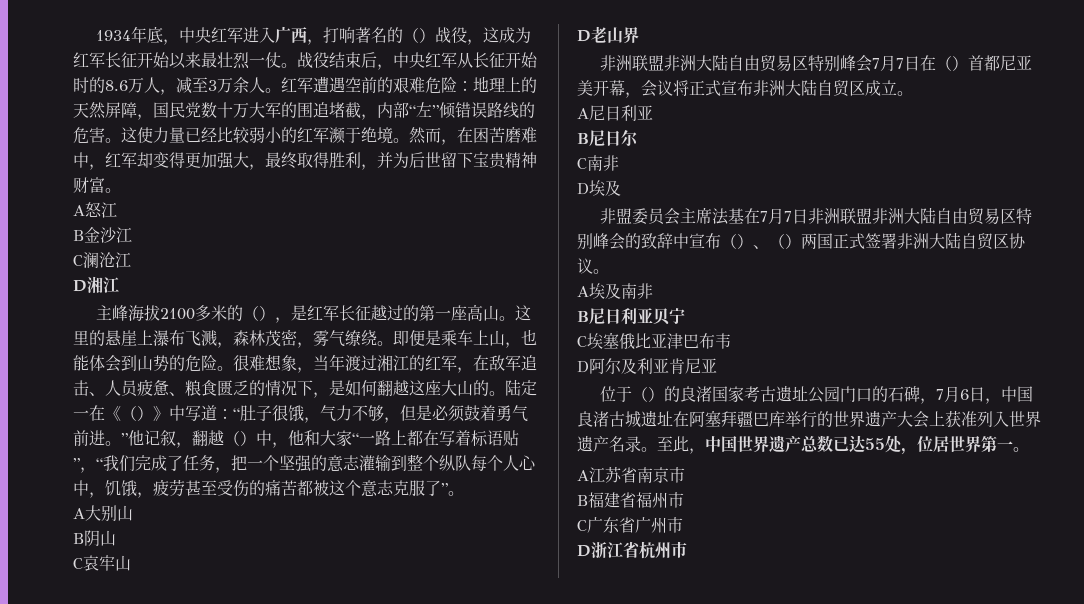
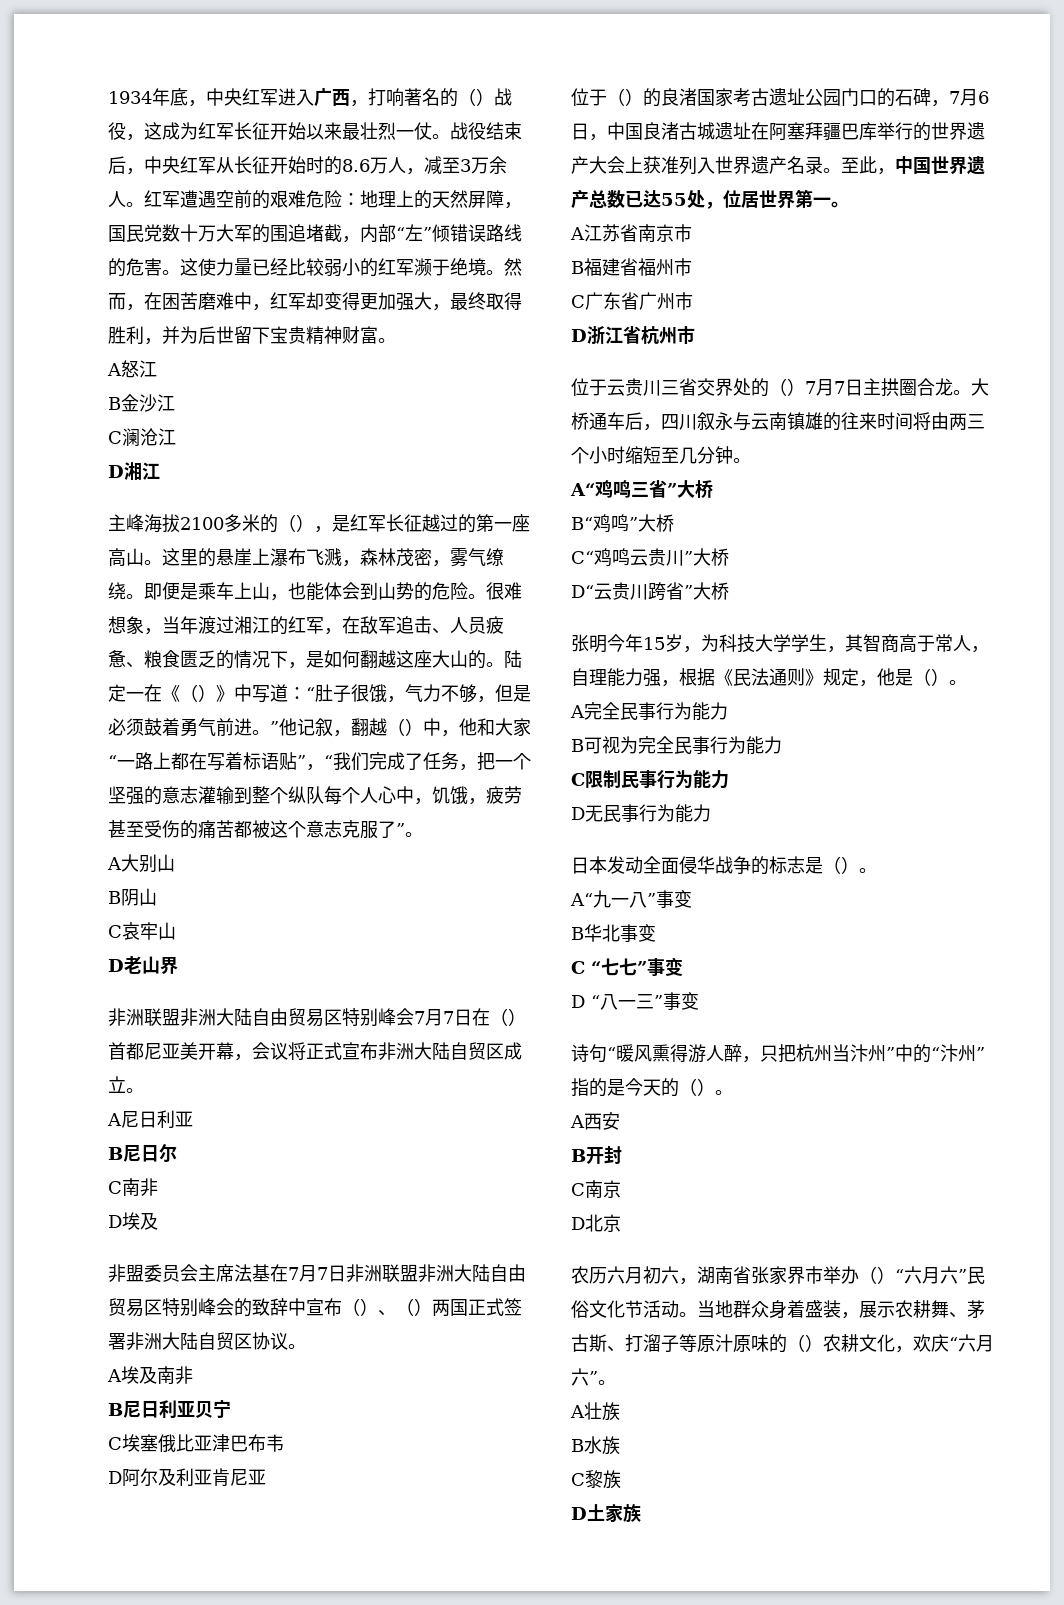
(687, 549) none -> [571,378,989,397] [571,412,985,431] [571,446,751,464] [570,480,713,498] [571,514,674,533] [571,548,729,567] [571,582,729,601] [571,634,989,653] [571,668,967,687] [570,702,728,721] [571,736,782,755] [571,770,729,789] [571,804,711,823] [571,856,877,875] [570,890,692,908] [571,924,656,942] [571,957,683,976] [571,992,699,1010] [571,1044,985,1063] [571,1078,733,1097] [570,1112,620,1130] [571,1146,622,1164] [571,1180,621,1198] [571,1214,621,1232] [571,1266,985,1285] [571,1300,985,1319] [571,1334,994,1353] [571,1368,616,1386] [570,1402,620,1421] [571,1436,620,1455] [571,1470,621,1489] [571,1503,641,1522] // 位于云贵川三省交界处的（）7月7日主拱圈合龙。大桥通车后，四川叙永与云南镇雄的往来时间将由两三个小时缩短至几分钟。 // A“鸡鸣三省”大桥 // B“鸡鸣”大桥 // C“鸡鸣云贵川”大桥 // D“云贵川跨省”大桥 // 张明今年15岁，为科技大学学生，其智商高于常人，自理能力强，根据《民法通则》规定，他是（）。 // A完全民事行为能力 // B可视为完全民事行为能力 // C限制民事行为能力 // D无民事行为能力 // 日本发动全面侵华战争的标志是（）。 // A“九一八”事变 // B华北事变 // C “七七”事变 // D “八一三”事变 // 诗句“暖风熏得游人醉，只把杭州当汴州”中的“汴州”指的是今天的（）。 // A西安 // B开封 // C南京 // D北京 // 农历六月初六，湖南省张家界市举办（）“六月六”民俗文化节活动。当地群众身着盛装，展示农耕舞、茅古斯、打溜子等原汁原味的（）农耕文化，欢庆“六月六”。 // A壮族 // B水族 // C黎族 // D土家族

